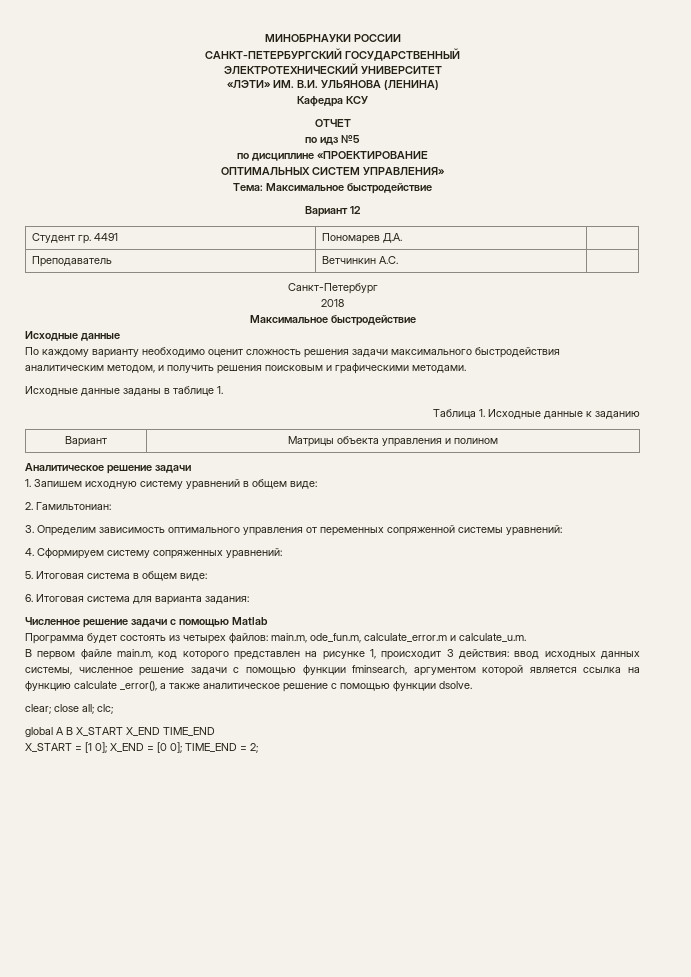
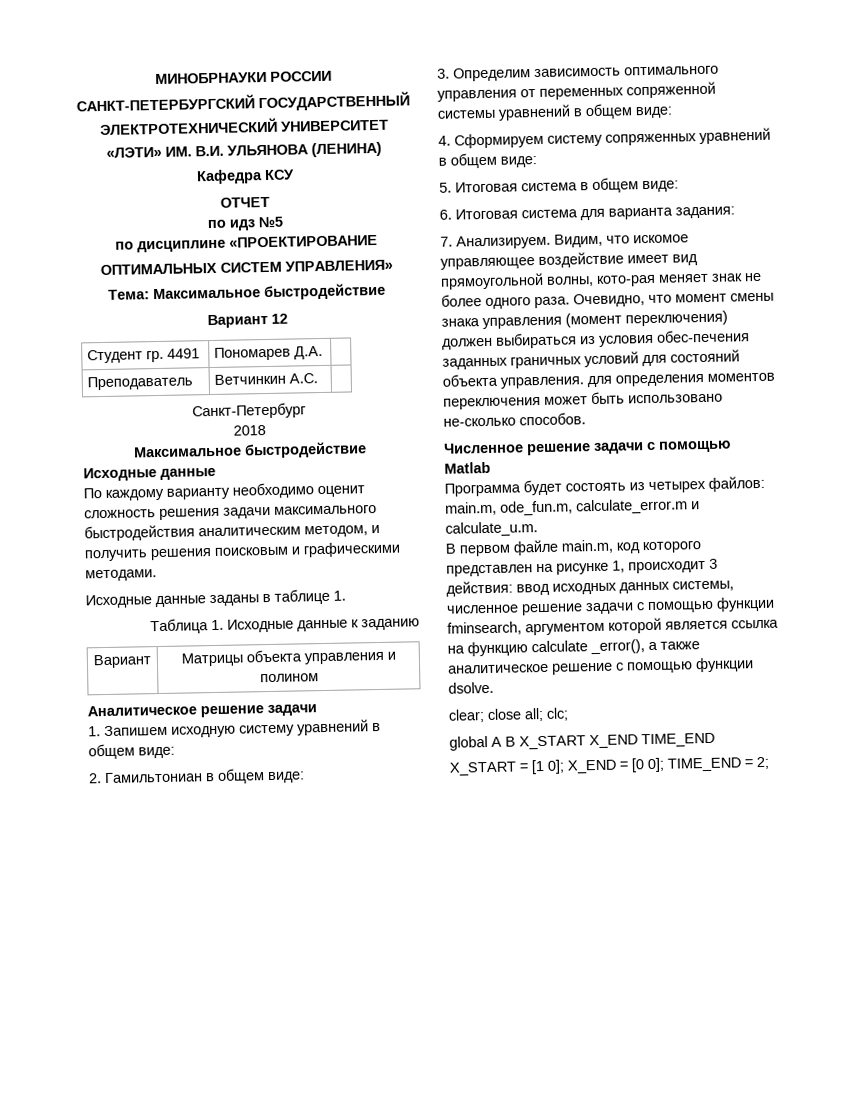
[36,502,111,510] Гамильтониан: -> [104,768,305,784] Гамильтониан в общем виде:
[506,525,562,536] уравнений: -> [498,103,673,121] уравнений в общем виде:
[226,548,282,559] уравнений: -> [699,127,771,145] [438,152,537,169] уравнений в общем виде:
(249, 600) none -> [440,233,689,250] [440,251,698,270] [440,272,762,290] [441,292,774,309] [441,310,728,330] [442,329,750,350] [442,349,740,370] [442,372,775,389] [443,391,723,410] [443,412,586,427] // 7. Анализируем. Видим, что искомое управляющее воздействие имеет вид прямоугольной волны, кото-рая меняет знак не более одного раза. Очевидно, что момент смены знака управления (момент переключения) должен выбираться из условия обес-печения заданных граничных условий для состояний объекта управления. для определения моментов переключения может быть использовано не-сколько способов.

